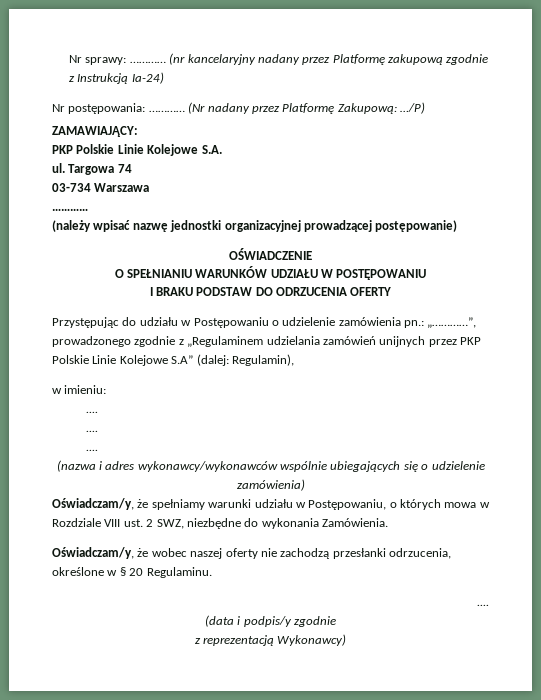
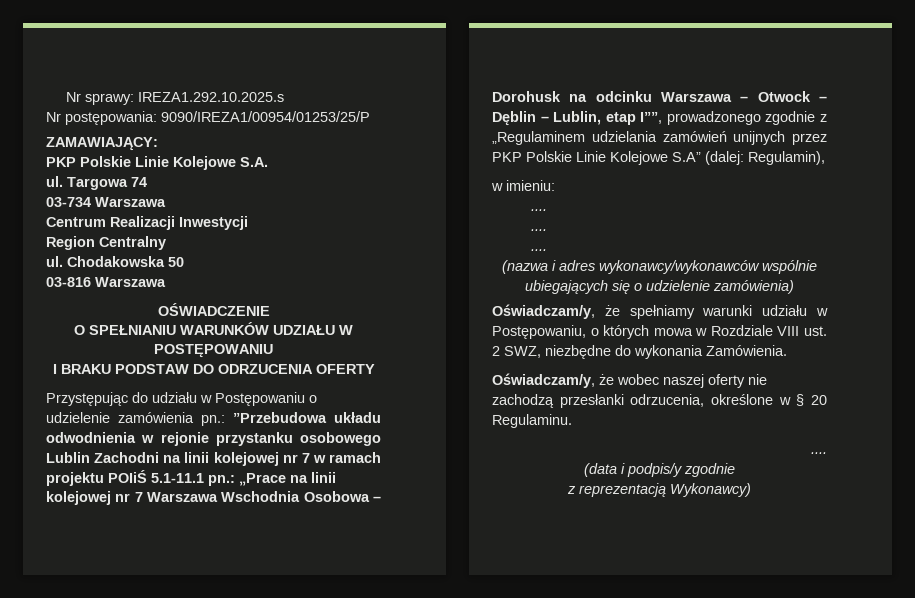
[129,53,489,65] [69,72,164,84] [52,102,425,114] ………… (nr kancelaryjny nadany przez Platformę zakupową zgodnie z Instrukcją Ia-24) // Nr postępowania: ………… (Nr nadany przez Platformę Zakupową: …/P) -> [137,92,284,102] [46,111,370,125] IREZA1.292.10.2025.s // Nr postępowania: 9090/IREZA1/00954/01253/25/P
[52,208,88,211] [52,220,458,232] ………… // (należy wpisać nazwę jednostki organizacyjnej prowadzącej postępowanie) -> [46,216,248,230] [46,236,166,250] [46,256,184,267] [46,277,166,287] Centrum Realizacji Inwestycji // Region Centralny // ul. Chodakowska 50 // 03-816 Warszawa
[427,317,477,328] „…………”, -> [233,412,381,423] [46,432,381,446] [46,452,381,466] [46,470,336,486] [46,491,381,505] [492,91,827,102] [492,111,663,126] ”Przebudowa układu odwodnienia w rejonie przystanku osobowego Lublin Zachodni na linii kolejowej nr 7 w ramach projektu POIiŚ 5.1-11.1 pn.: „Prace na linii kolejowej nr 7 Warszawa Wschodnia Osobowa – Dorohusk na odcinku Warszawa – Otwock – Dęblin – Lublin, etap I””,

